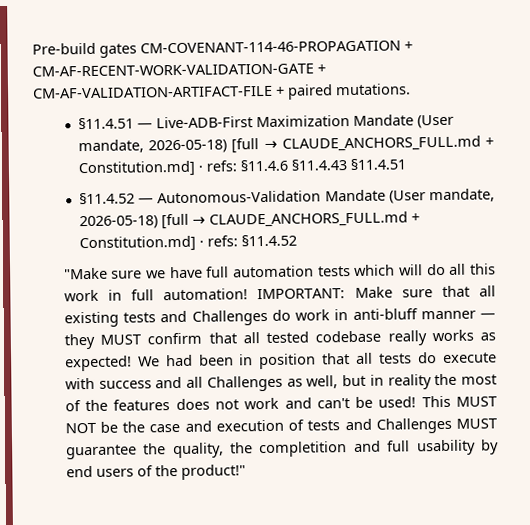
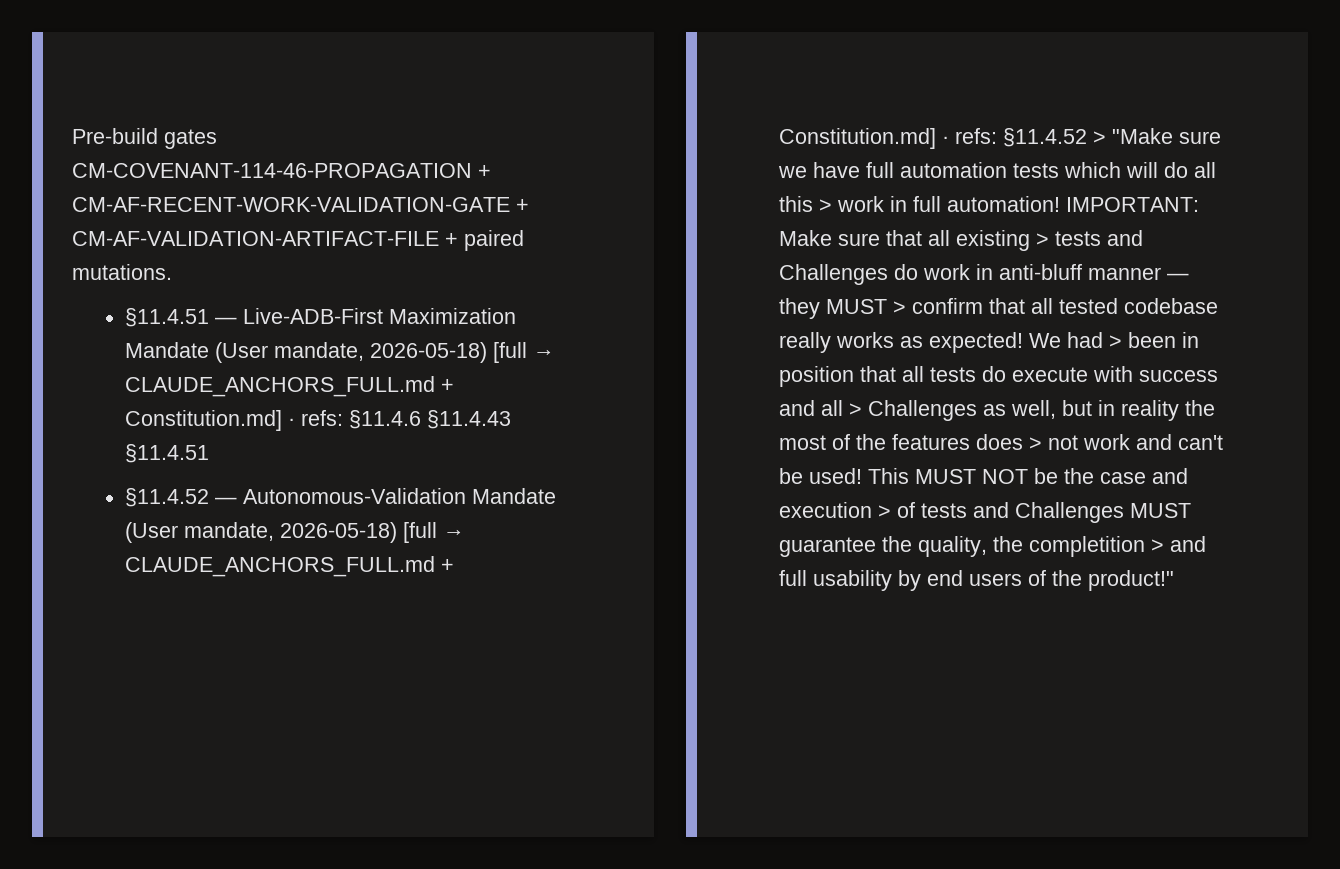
(297, 240) // -> [1092,131,1106,144] >
(497, 269) none -> [818,199,832,212] >
(119, 319) none -> [1035,233,1049,246] >
(142, 339) none -> [892,301,906,314] >
(193, 360) none -> [1108,335,1122,348] >
(204, 382) none -> [848,403,862,416] >
(210, 404) none -> [1028,437,1042,450] >
(284, 425) none -> [877,505,891,518] >
(348, 449) none -> [1150,539,1164,552] >

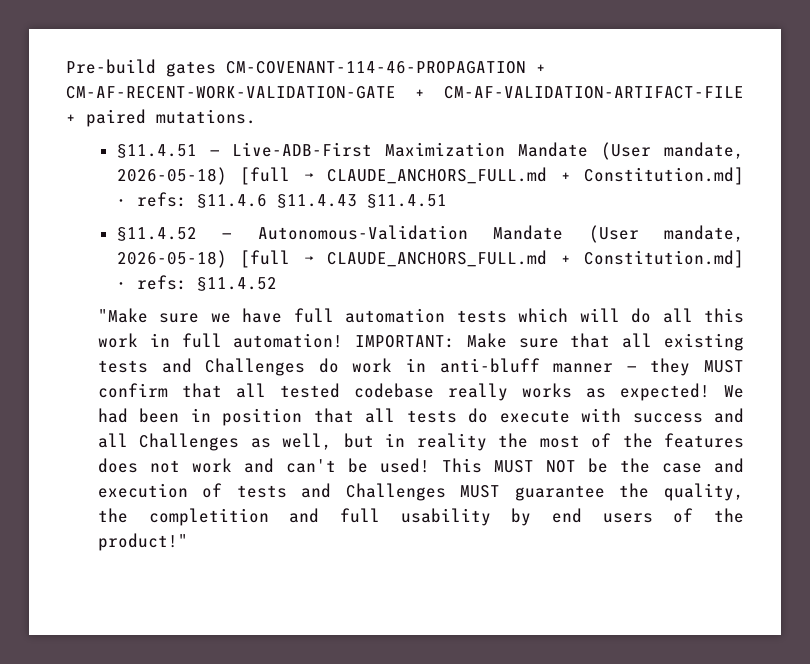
[1092,131,1106,144] > -> (277, 284) //
[818,199,832,212] > -> (744, 315) none
[1035,233,1049,246] > -> (745, 342) none
[892,301,906,314] > -> (745, 366) none
[1108,335,1122,348] > -> (128, 415) none
[848,403,862,416] > -> (128, 440) none
[1028,437,1042,450] > -> (138, 465) none
[877,505,891,518] > -> (188, 490) none
[1150,539,1164,552] > -> (269, 517) none

